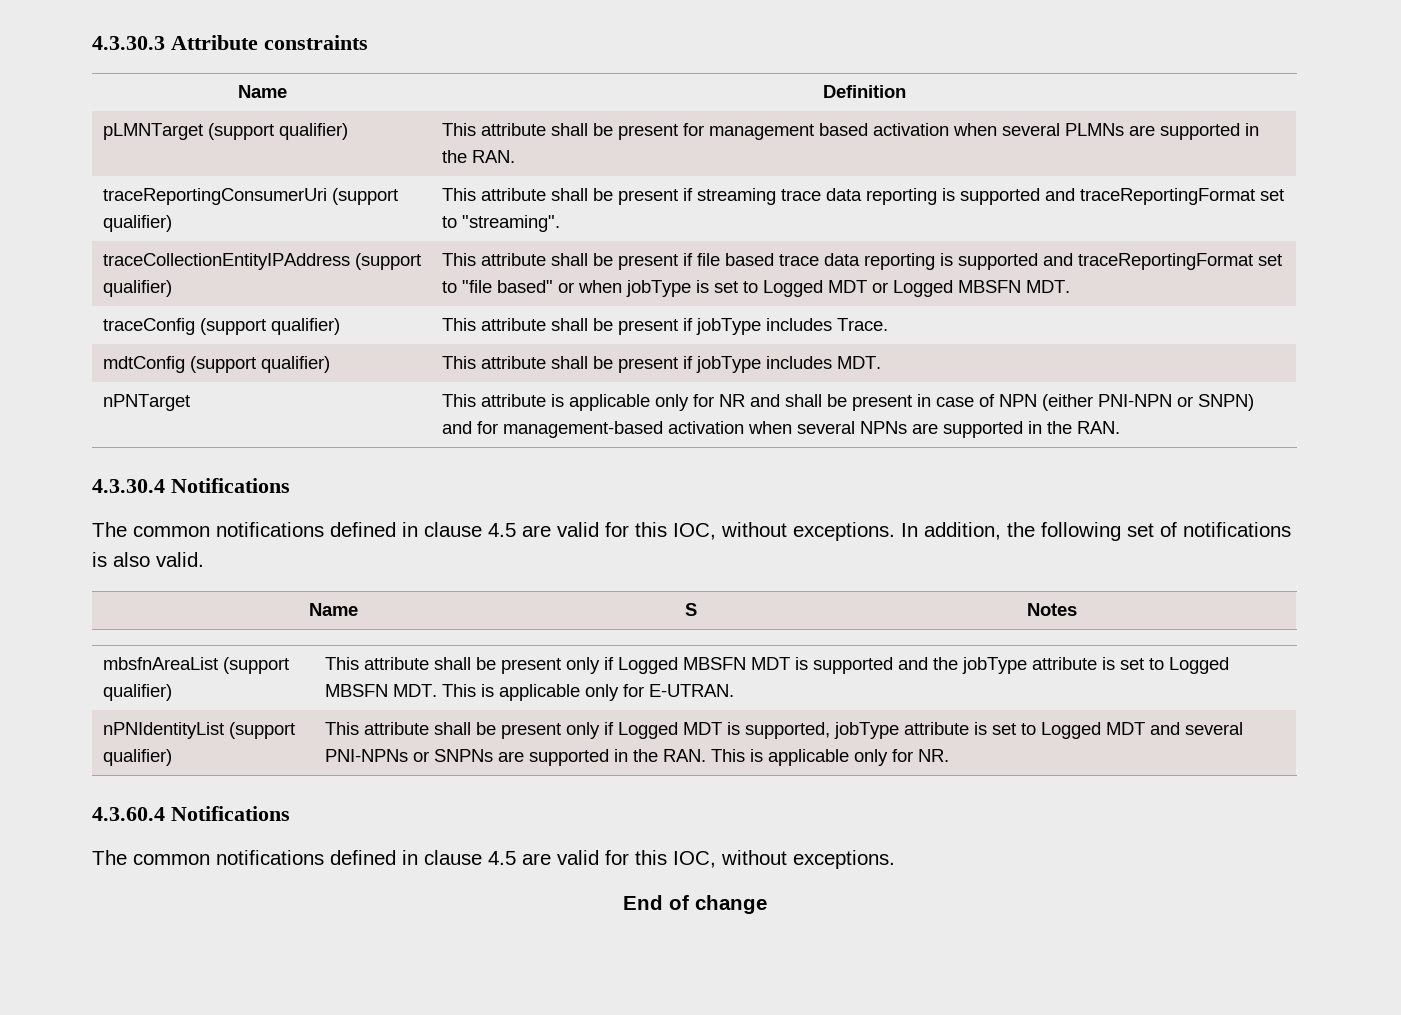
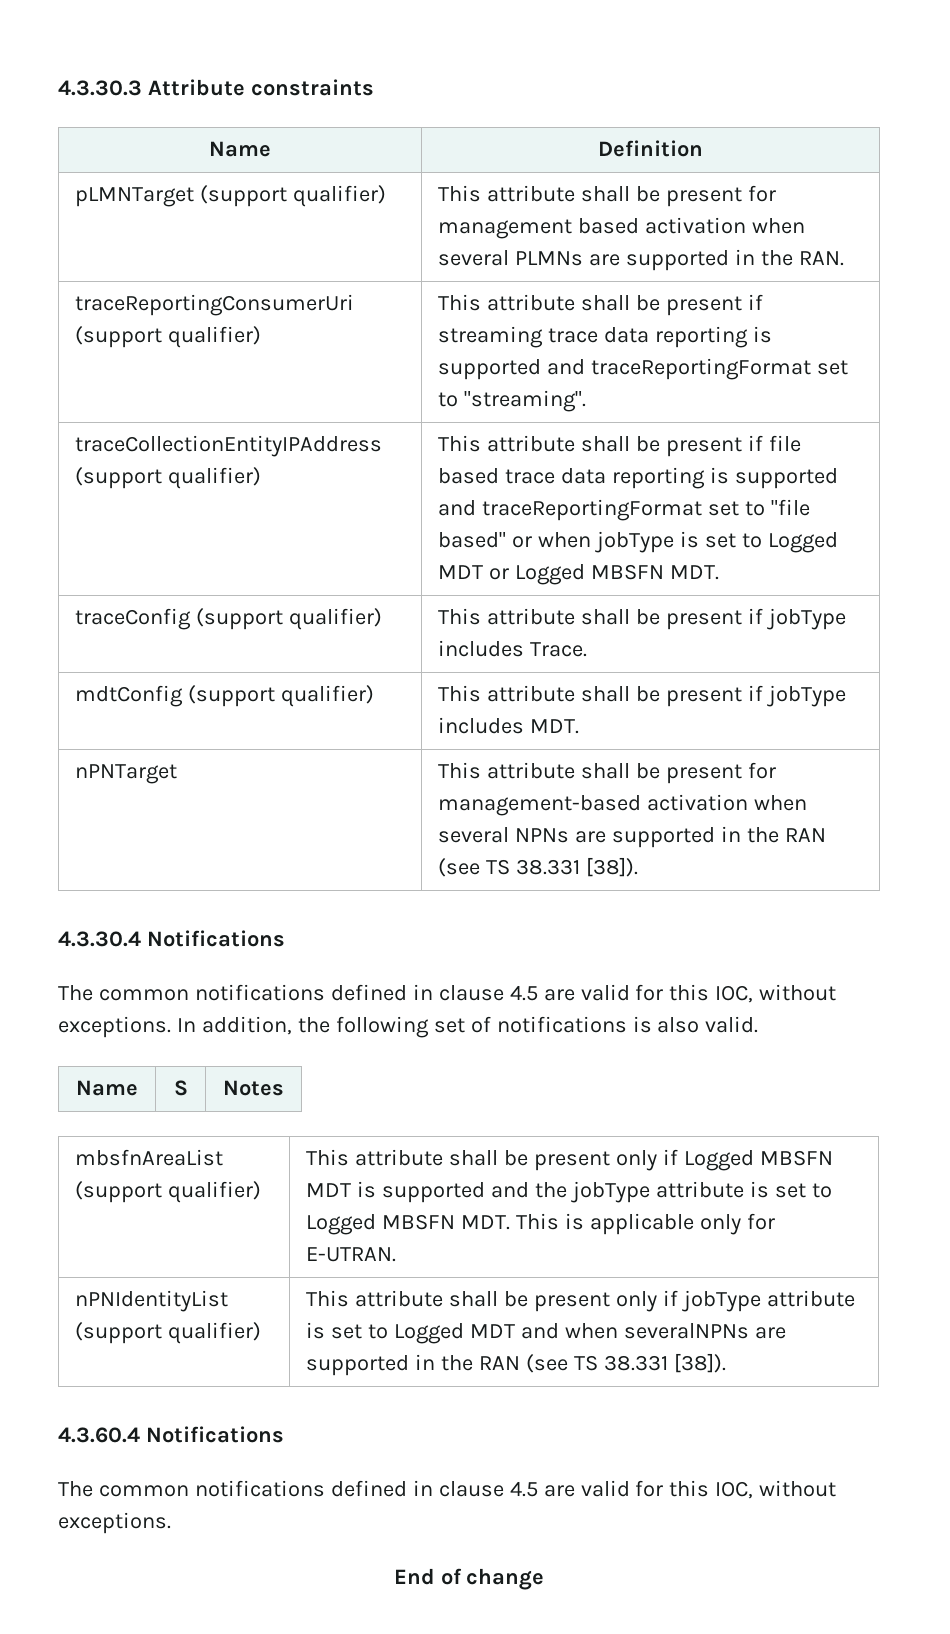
[550,394,1254,411] [441,421,472,434] is applicable only for NR and shall be present in case of NPN (either PNI-NPN or SNPN) and -> [581,763,743,784] shall be present
[1076,421,1120,434] RAN. -> [784,828,826,842] [438,857,639,877] RAN (see TS 38.331 [38]).
[617,722,830,739] Logged MDT is supported, -> (678, 1298) none
[1184,722,1243,735] [324,749,949,766] several PNI-NPNs or SNPNs are supported in the RAN. This is applicable only for NR. -> [564,1323,786,1339] [306,1353,726,1376] when severalNPNs are supported in the RAN (see TS 38.331 [38]).

